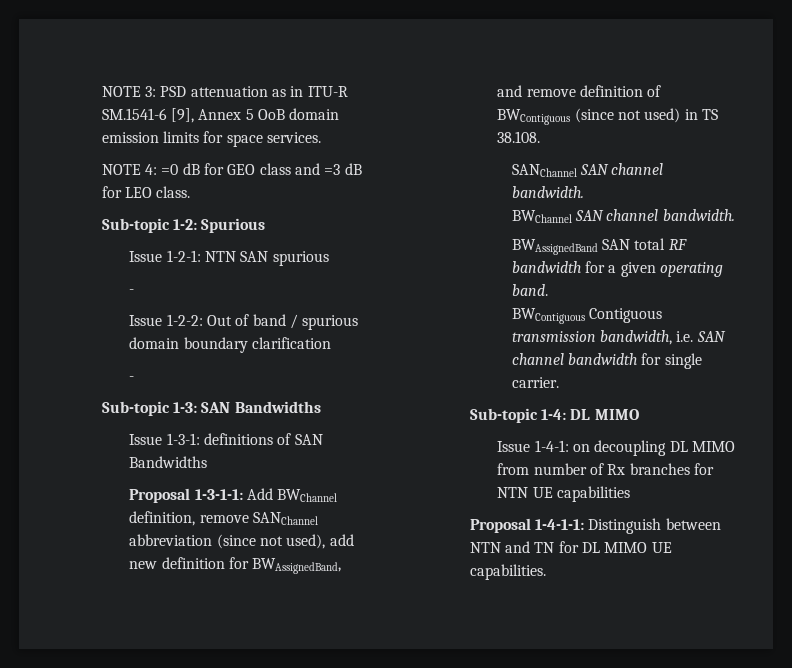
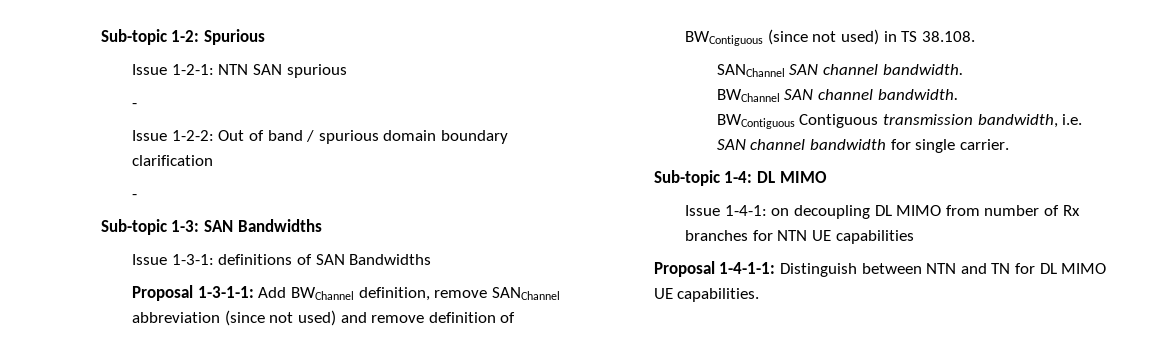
[101,86,348,97] [101,108,340,123] [101,131,322,147] [101,163,362,175] [101,186,191,198] NOTE 3: PSD attenuation as in ITU-R SM.1541-6 [9], Annex 5 OoB domain emission limits for space services. // NOTE 4: =0 dB for GEO class and =3 dB for LEO class. // -> (100, 37) none
[286,534,354,549] [129,557,342,574] used), add new definition for BWAssignedBand, -> [298,310,337,326] used)
[511,238,687,255] [511,261,723,277] [511,284,548,296] // BWAssignedBand SAN total RF bandwidth for a given operating band. -> (958, 94) none

